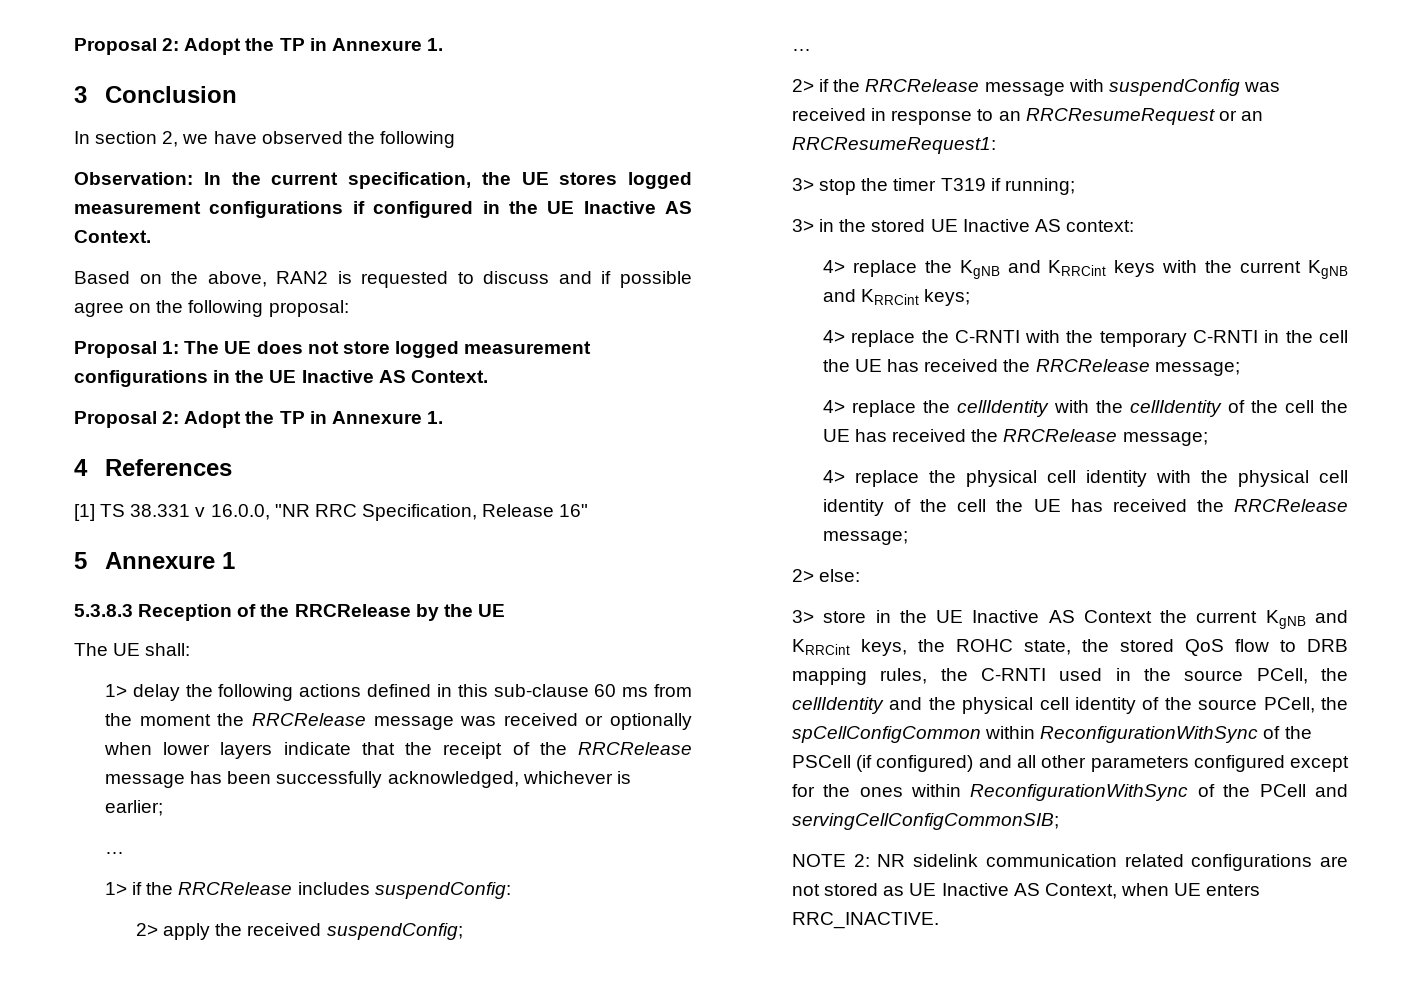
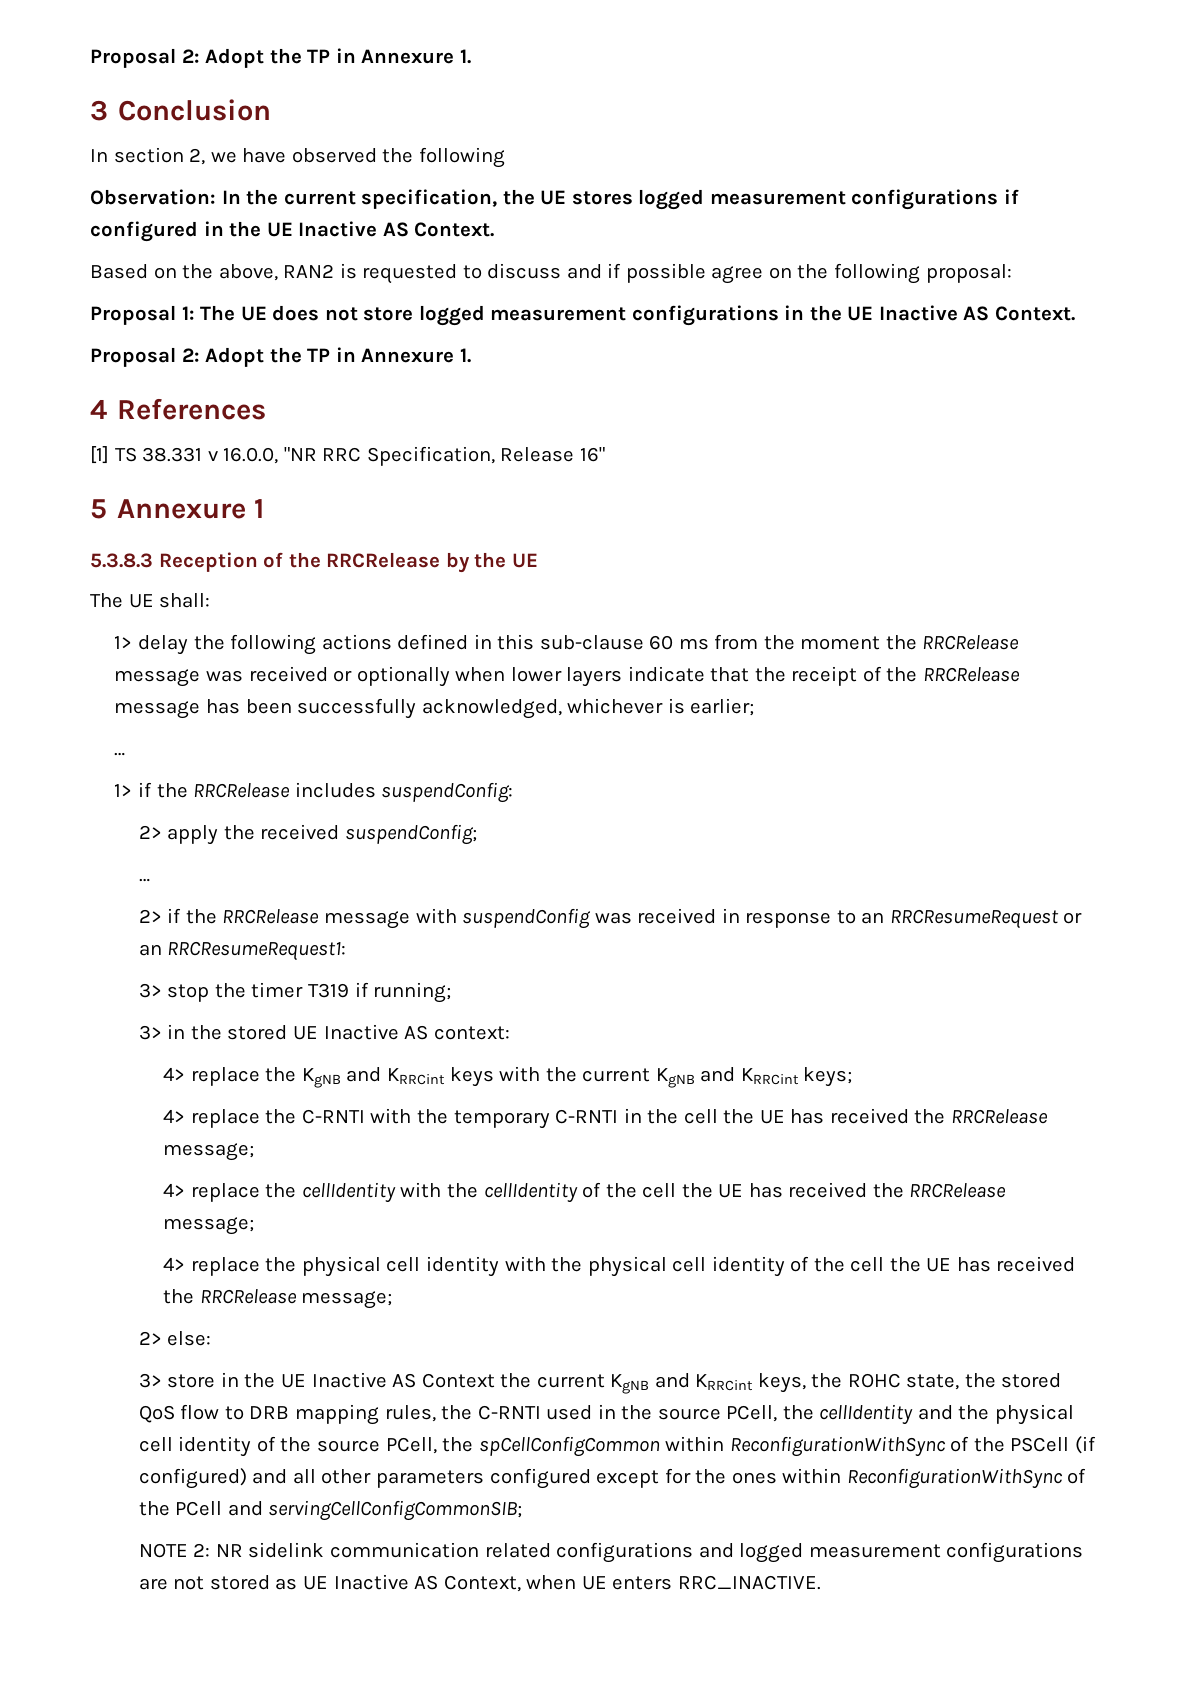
(1313, 862) none -> [698,1542,1084,1563] and logged measurement configurations

